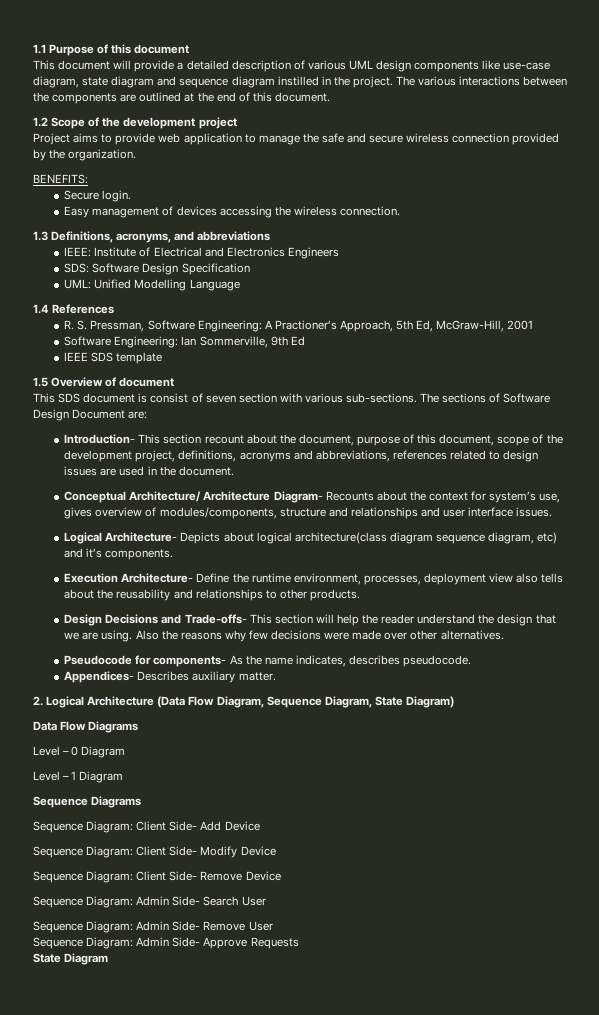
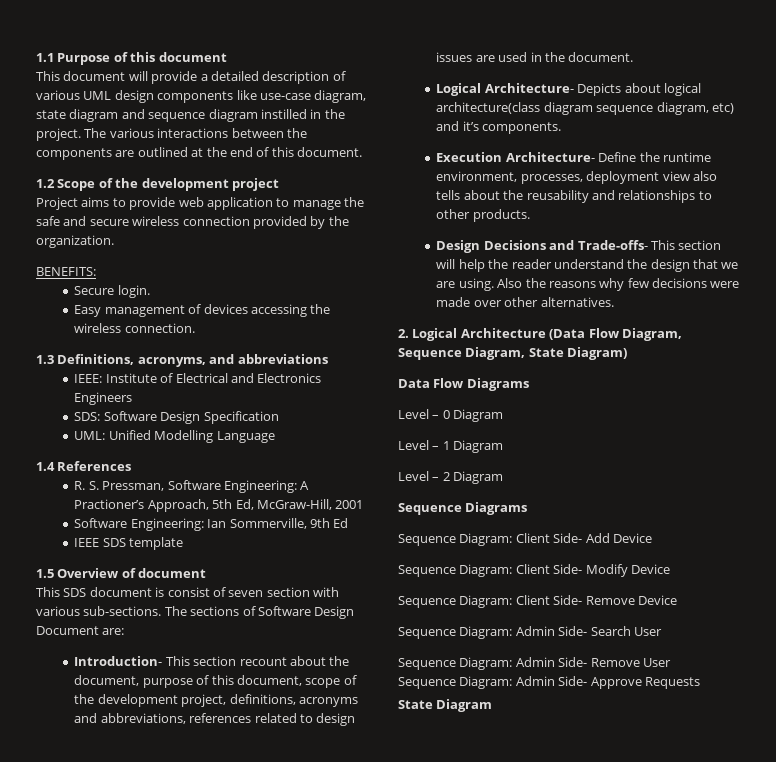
[64,491,561,503] [64,507,553,519] // Conceptual Architecture/ Architecture Diagram- Recounts about the context for system’s use, gives overview of modules/components, structure and relationships and user interface issues. -> (634, 57) none
[64,655,472,667] [64,671,276,683] // Pseudocode for components- As the name indicates, describes pseudocode. // Appendices- Describes auxiliary matter. -> (614, 302) none
(124, 777) none -> [398,471,504,484] // Level – 2 Diagram

